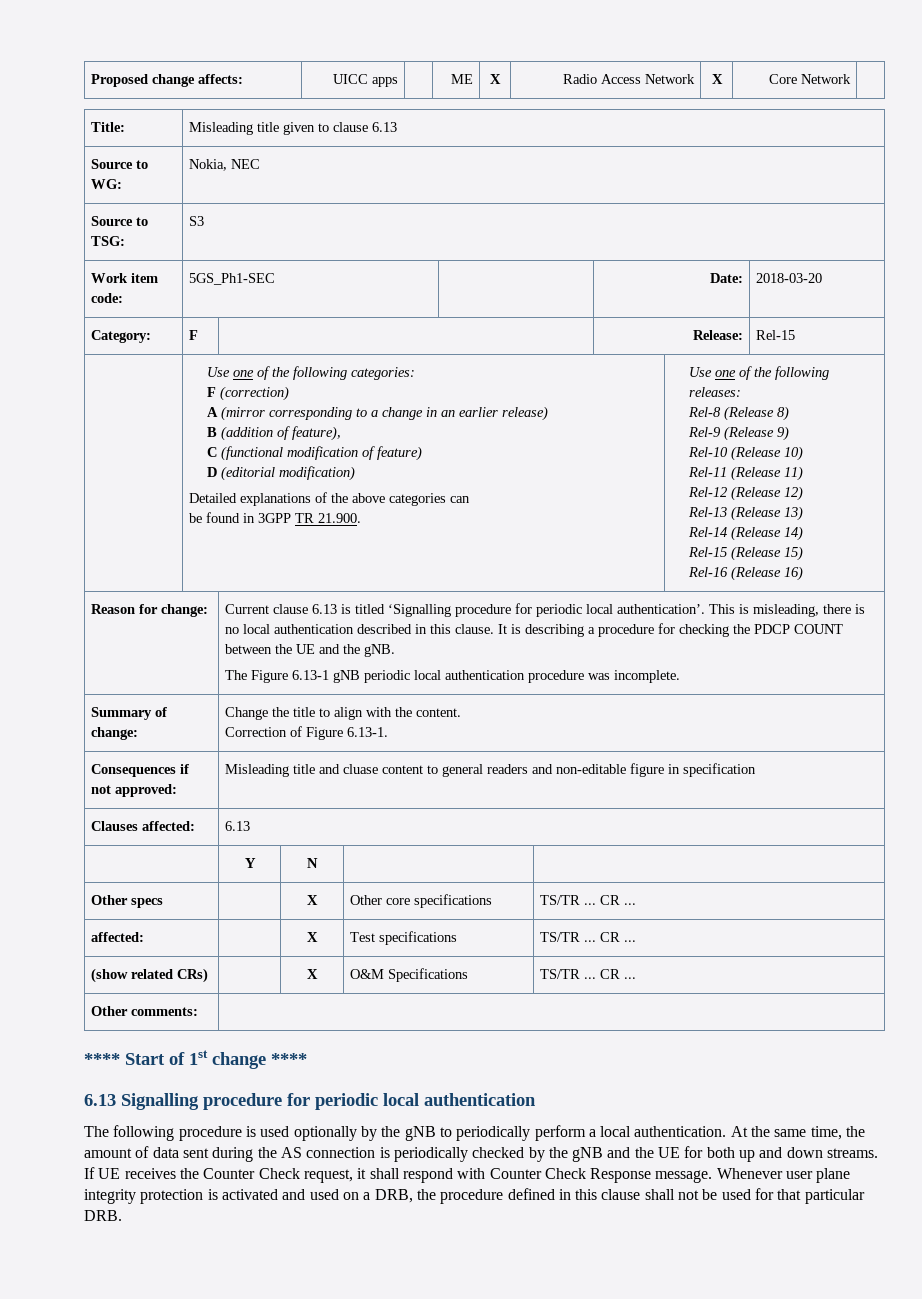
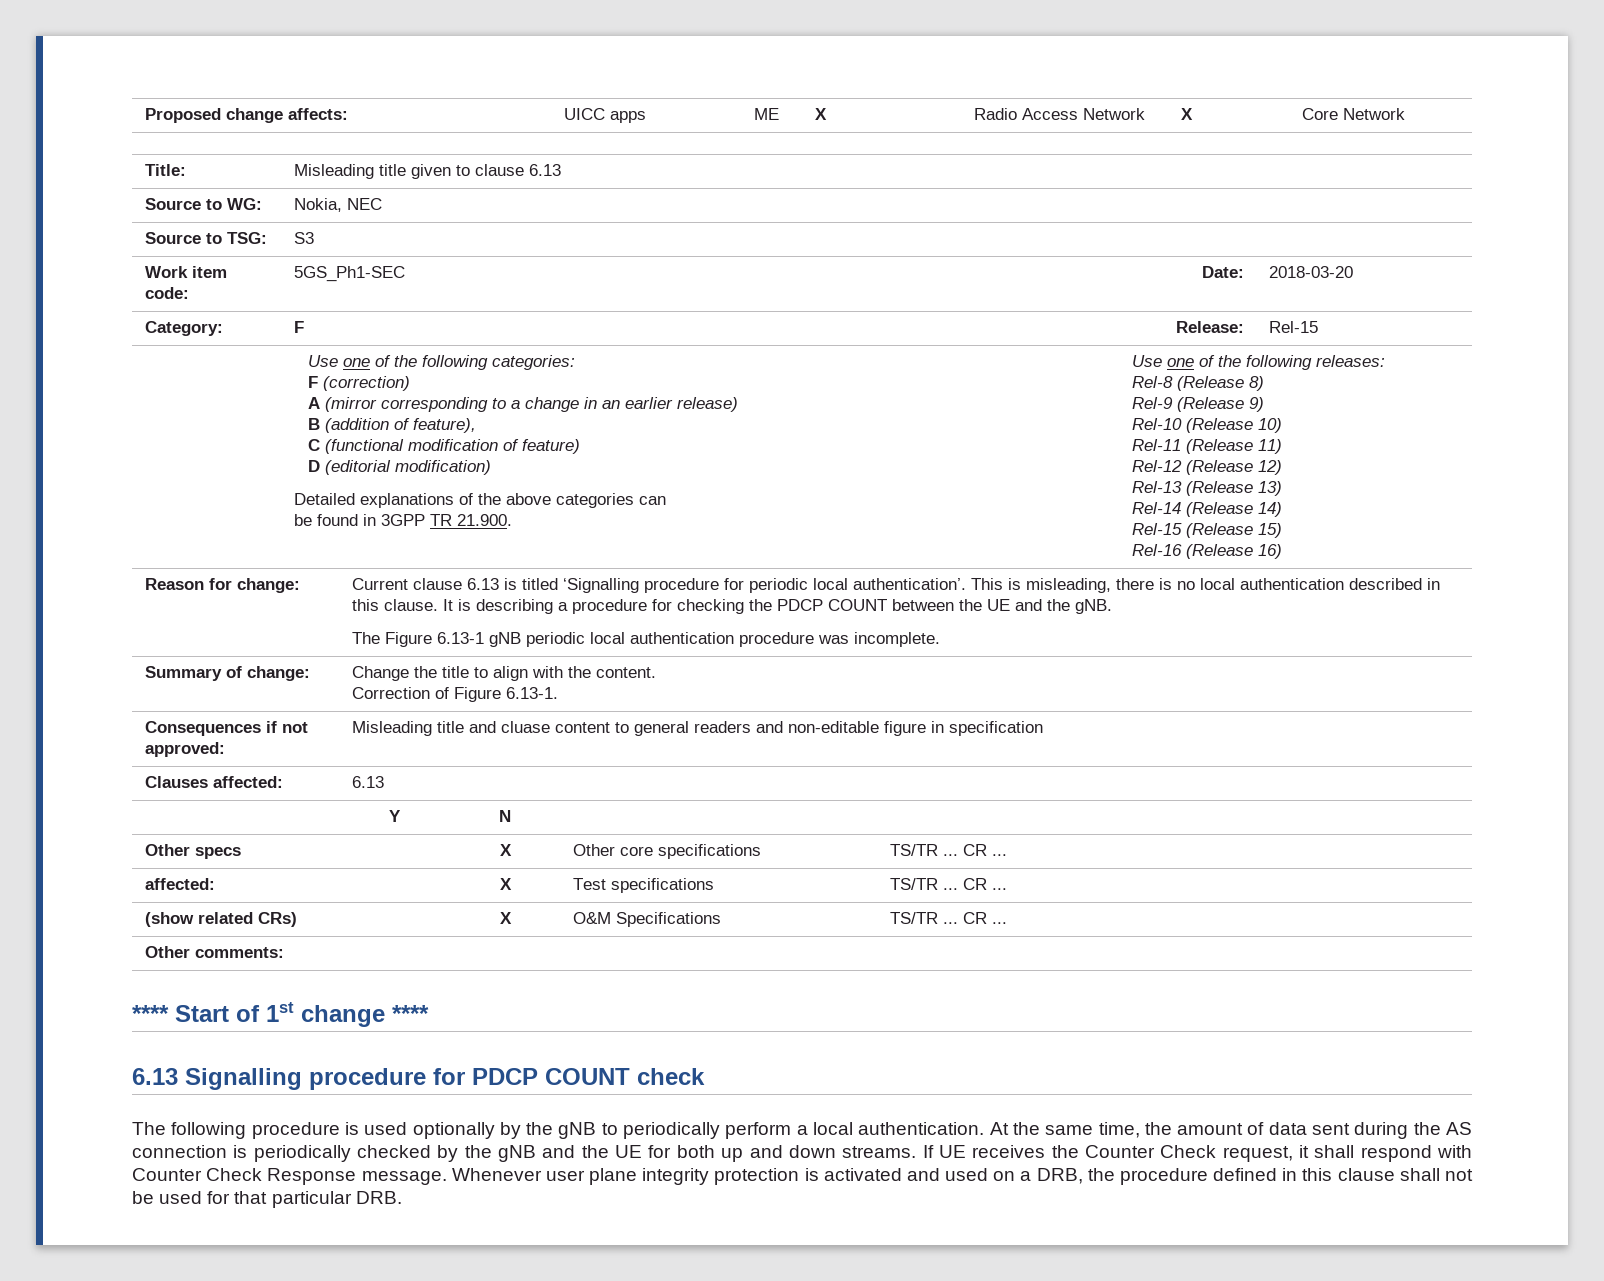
[315,1093,536,1110] periodic local authentication -> [472,1068,705,1085] PDCP COUNT check

